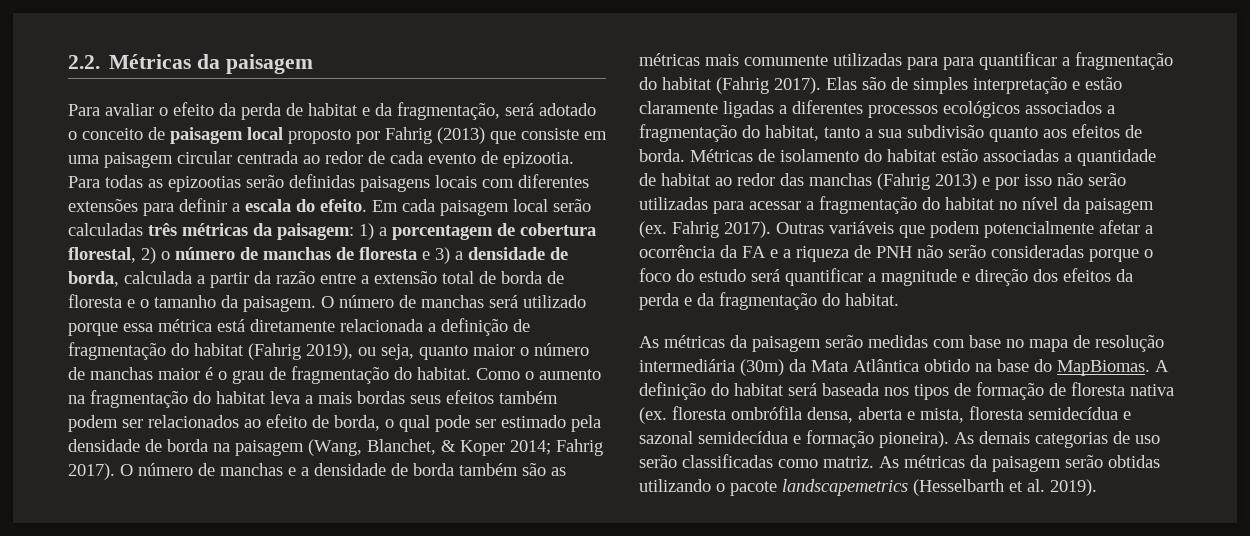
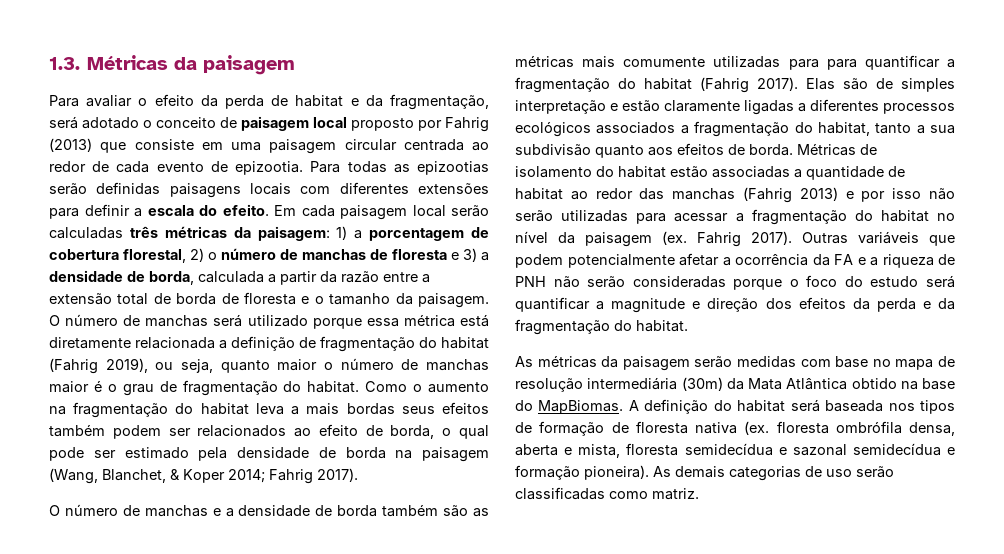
[68,55,100,69] 2.2. -> [49,57,80,70] 1.3.
(115, 471) none -> (358, 475) //
[879,455,1160,472] [639,479,1097,496] As métricas da paisagem serão obtidas utilizando o pacote landscapemetrics (Hesselbarth et al. 2019). -> (699, 494) none

